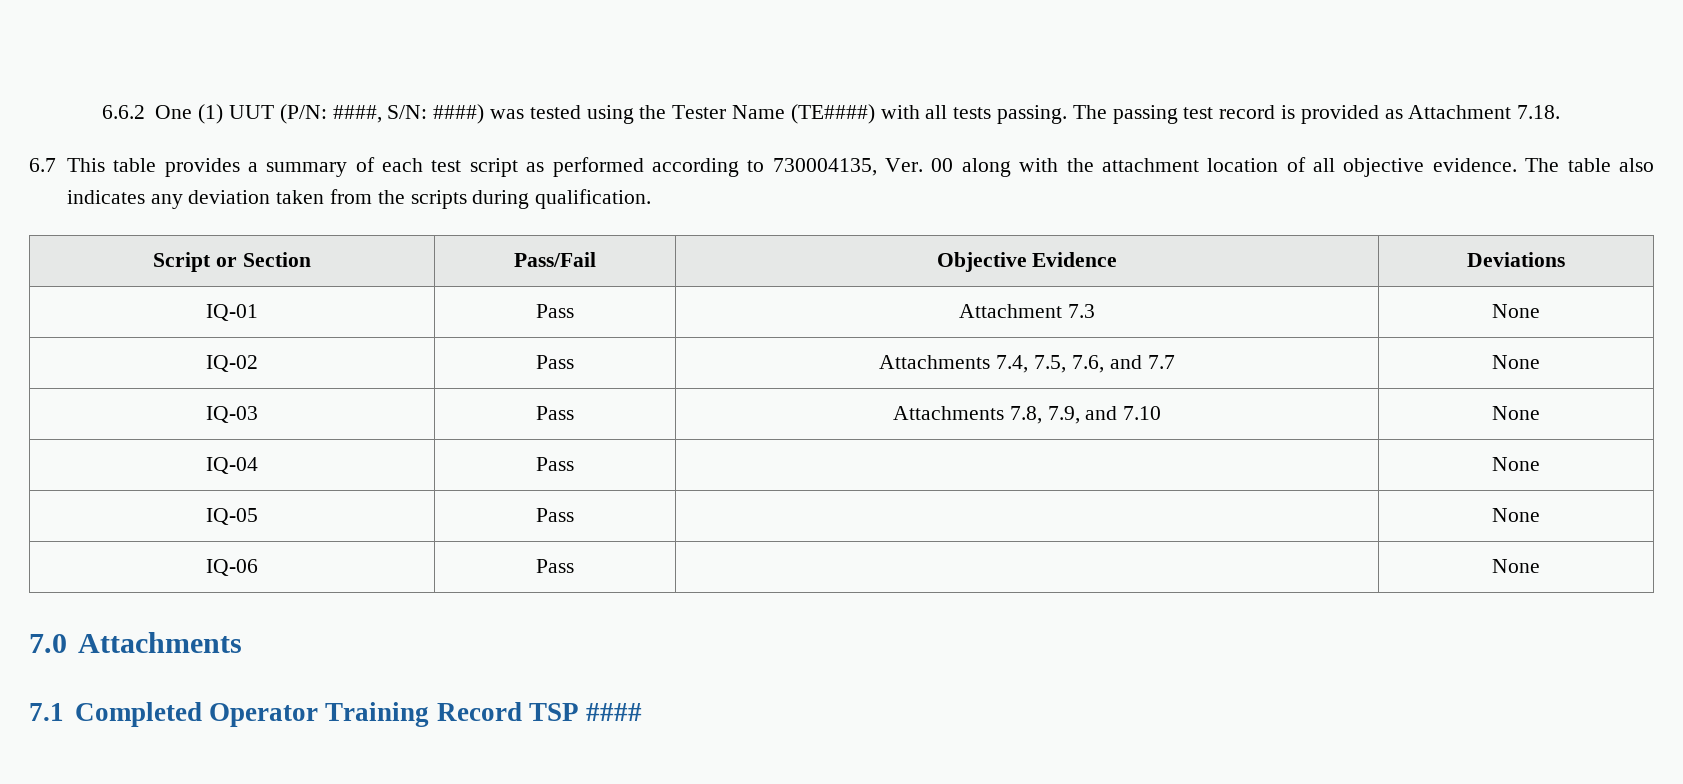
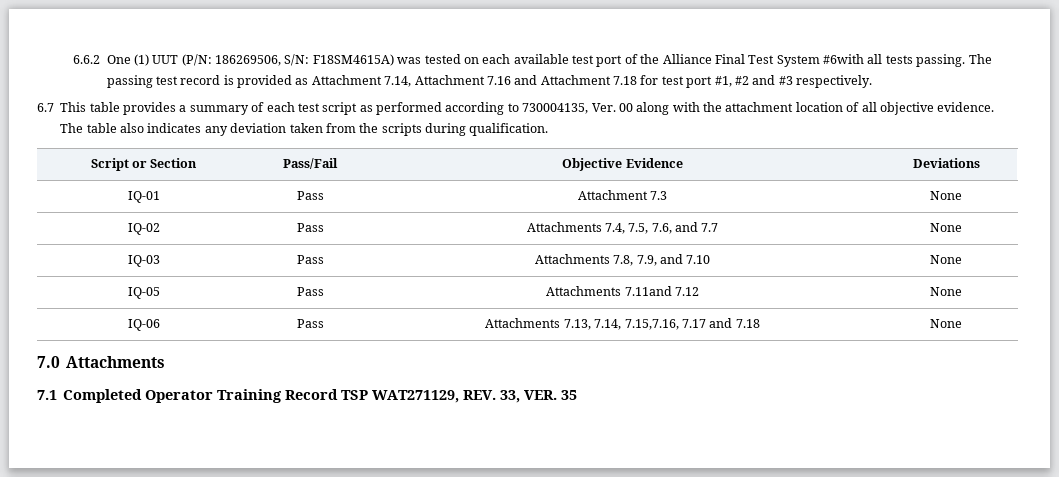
[332,104,920,124] ####, S/N: ####) was tested using the Tester Name (TE####) with -> [215,54,865,67] 186269506, S/N: F18SM4615A) was tested on each available test port of the Alliance Final Test System #6with
[1517,105,1561,119] 7.18. -> [384,75,873,88] 7.14, Attachment 7.16 and Attachment 7.18 for test port #1, #2 and #3 respectively.
[206,457,258,474] [536,457,574,471] [1492,457,1540,471] // IQ-04 | Pass | | None -> (962, 259) none
(574, 515) none -> [546,286,699,296] Attachments 7.11and 7.12
(574, 566) none -> [485,318,760,330] Attachments 7.13, 7.14, 7.15,7.16, 7.17 and 7.18
[586,703,643,721] #### -> [372,390,578,403] WAT271129, REV. 33, VER. 35

